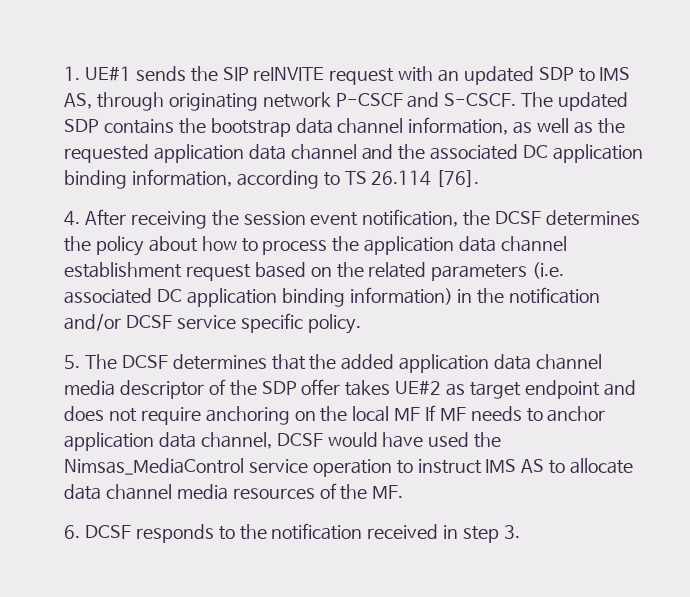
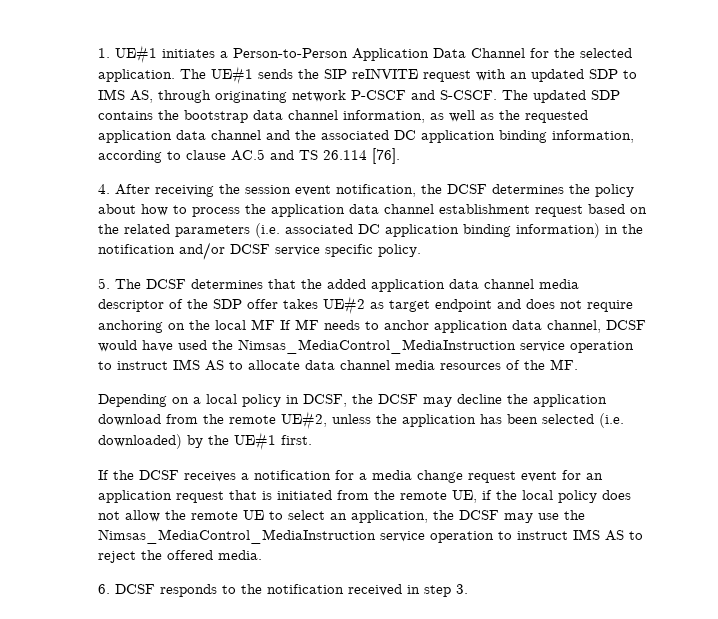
(131, 73) none -> [162,48,633,61] [98,66,254,85] initiates a Person-to-Person Application Data Channel for the selected application. The UE#1
(340, 179) none -> [186,149,295,161] clause AC.5 and
[64,458,245,475] Nimsas_MediaControl -> [238,339,517,354] Nimsas_MediaControl_MediaInstruction
(404, 492) none -> [98,394,608,407] [98,411,625,430] [98,432,313,451] [98,470,604,483] [98,490,632,503] [98,510,586,523] [98,529,644,544] [98,550,263,563] // Depending on a local policy in DCSF, the DCSF may decline the application download from the remote UE#2, unless the application has been selected (i.e. downloaded) by the UE#1 first. // If the DCSF receives a notification for a media change request event for an application request that is initiated from the remote UE, if the local policy does not allow the remote UE to select an application, the DCSF may use the Nimsas_MediaControl_MediaInstruction service operation to instruct IMS AS to reject the offered media.

